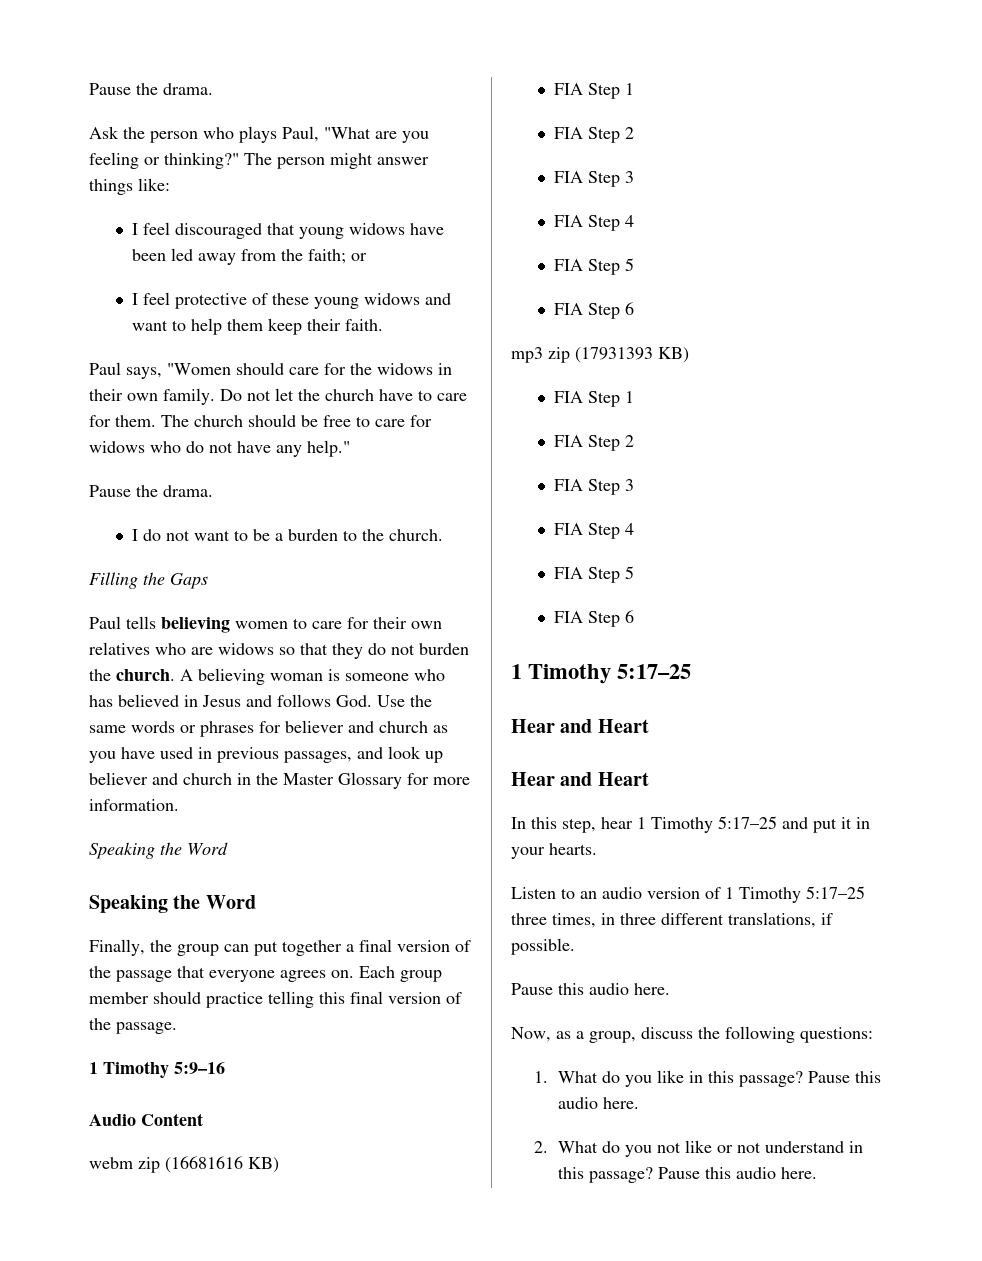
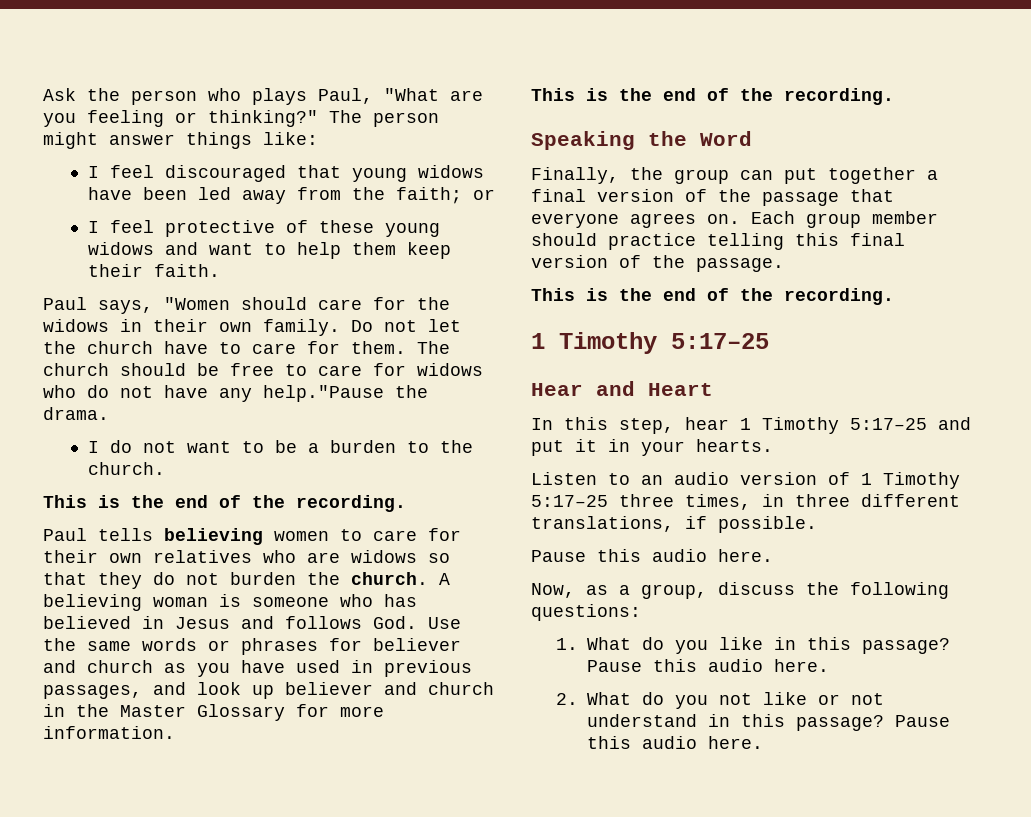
[89,83,213,95] Pause the drama. // -> (43, 94) none
[307,440,350,457] [89,485,131,497] help." // Pause -> [263,385,384,402] help."Pause
[89,572,208,589] Filling the Gaps -> [43,495,406,512] This is the end of the recording.
[89,842,228,859] Speaking the Word -> [531,88,894,105] This is the end of the recording.
[89,1061,225,1078] [89,1113,203,1126] [89,1156,279,1173] [554,83,635,99] [554,127,635,143] [554,171,635,187] [554,215,635,231] [554,258,635,275] [554,302,635,319] [511,347,689,363] [554,391,635,407] [554,435,635,451] [554,479,635,495] [554,523,635,539] [554,566,635,583] [554,610,635,627] 1 Timothy 5:9–16 // Audio Content // webm zip (16681616 KB) // FIA Step 1 // FIA Step 2 // FIA Step 3 // FIA Step 4 // FIA Step 5 // FIA Step 6 // mp3 zip (17931393 KB) // FIA Step 1 // FIA Step 2 // FIA Step 3 // FIA Step 4 // FIA Step 5 // FIA Step 6 -> [531,288,894,305] This is the end of the recording.
[511,772,649,786] // Hear and Heart -> (713, 389) none

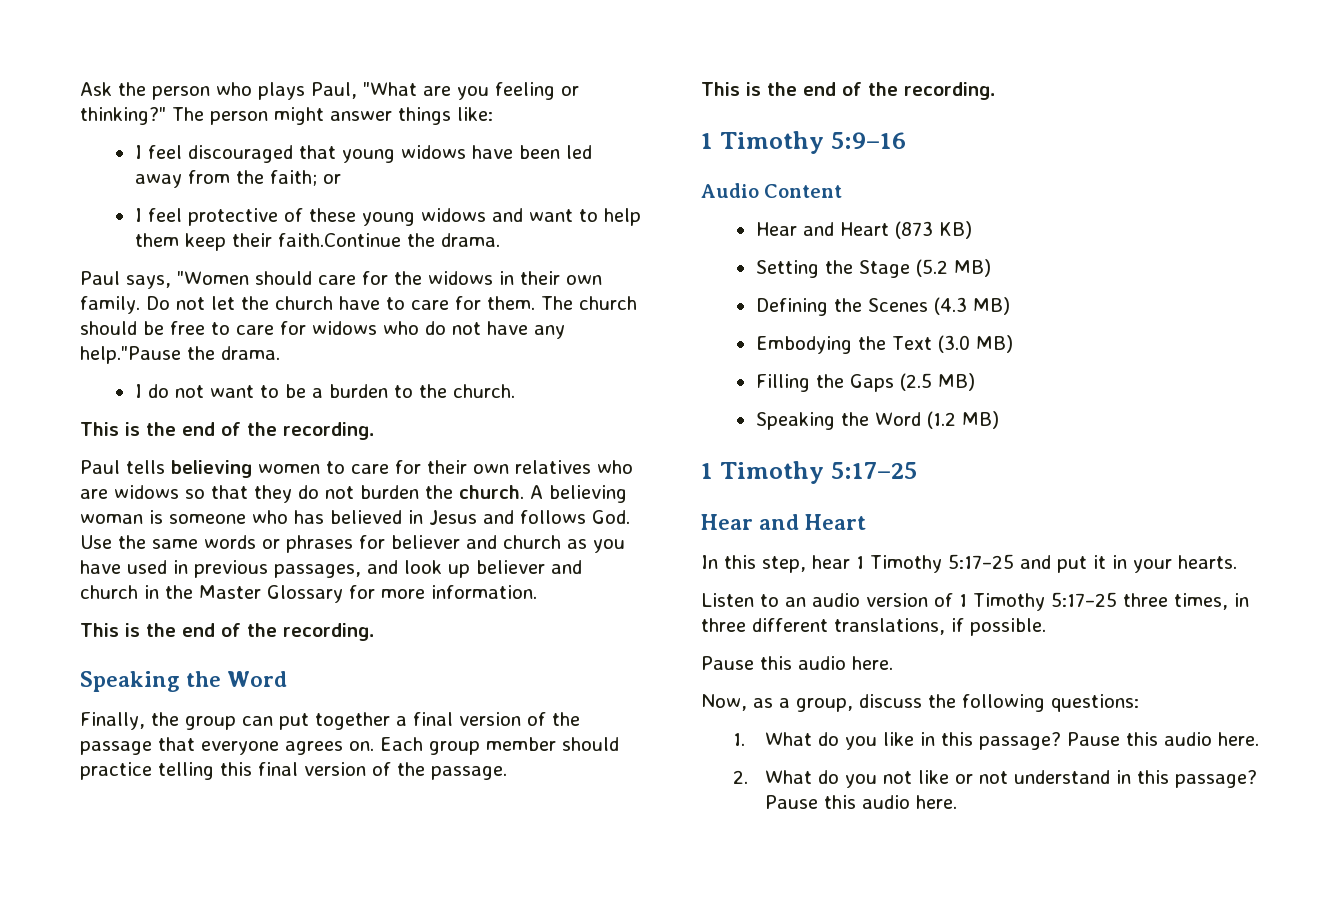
[153,264,220,277] faith. -> [277,233,500,247] faith.Continue the drama.
(894, 296) none -> [701,131,906,154] [701,183,843,198] [755,221,972,239] [755,259,991,278] [755,297,1010,316] [755,335,1013,354] [755,373,975,392] [755,411,999,430] // 1 Timothy 5:9–16 // Audio Content // Hear and Heart (873 KB) // Setting the Stage (5.2 MB) // Defining the Scenes (4.3 MB) // Embodying the Text (3.0 MB) // Filling the Gaps (2.5 MB) // Speaking the Word (1.2 MB)

